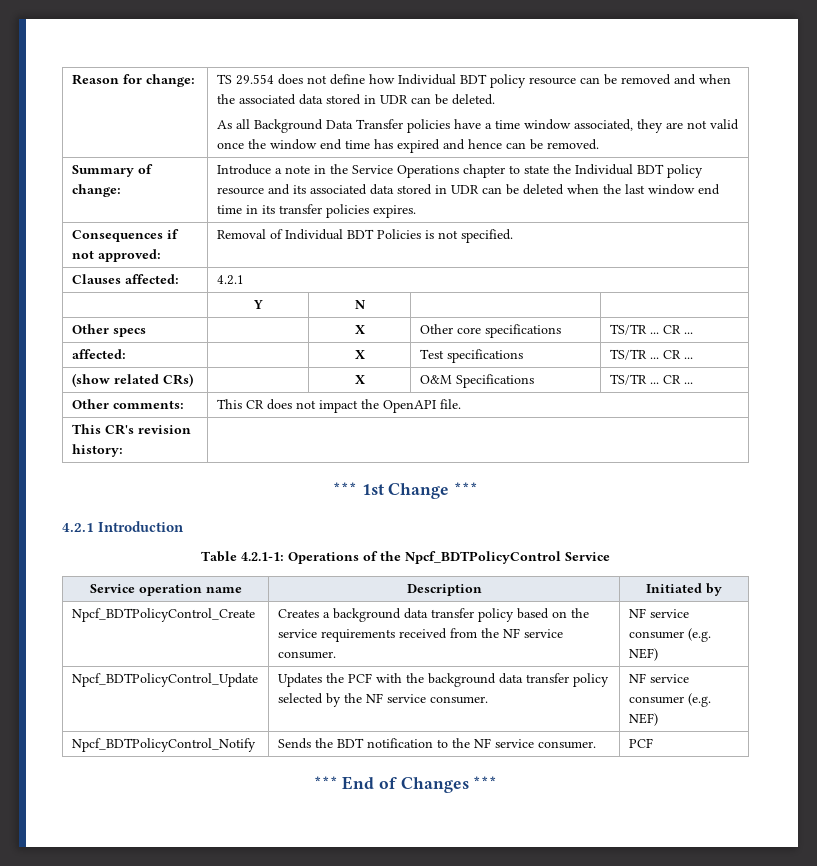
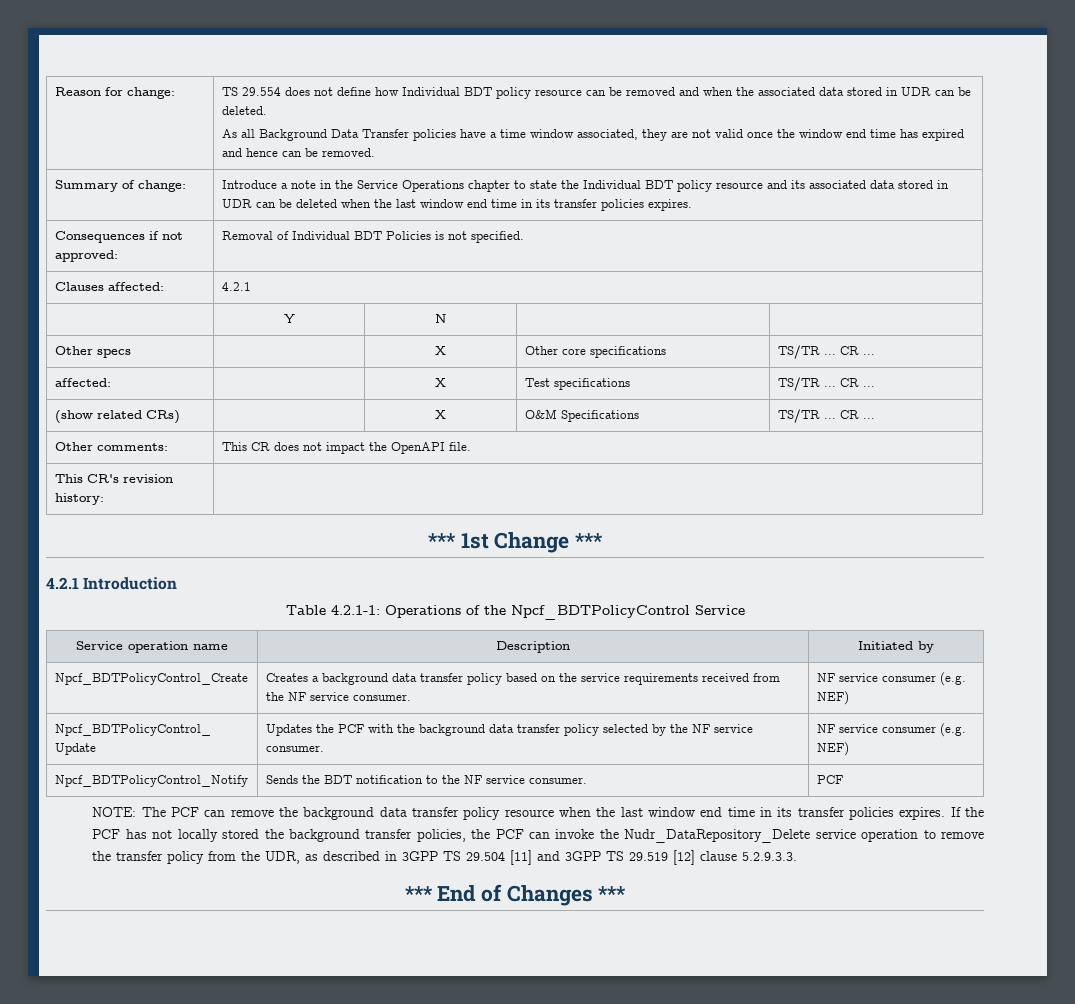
(653, 743) none -> [92,807,984,820] [92,829,984,843] [92,850,798,865] // NOTE: The PCF can remove the background data transfer policy resource when the last window end time in its transfer policies expires. If the PCF has not locally stored the background transfer policies, the PCF can invoke the Nudr_DataRepository_Delete service operation to remove the transfer policy from the UDR, as described in 3GPP TS 29.504 [11] and 3GPP TS 29.519 [12] clause 5.2.9.3.3.

